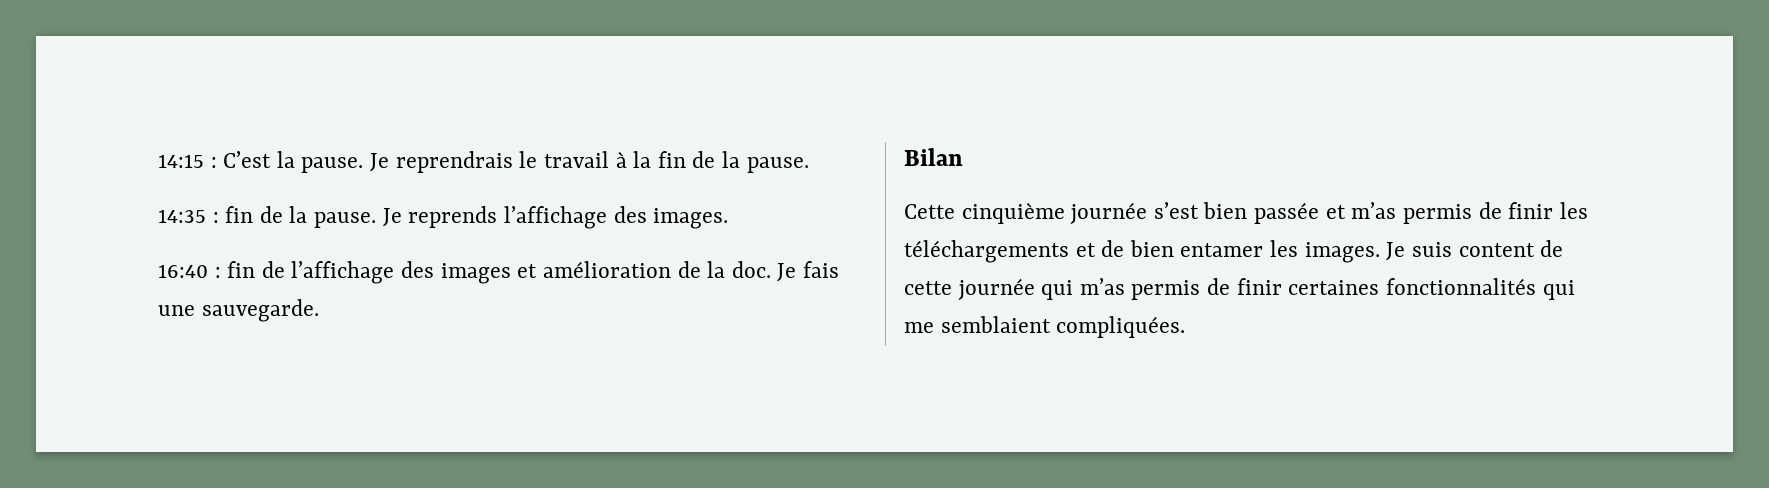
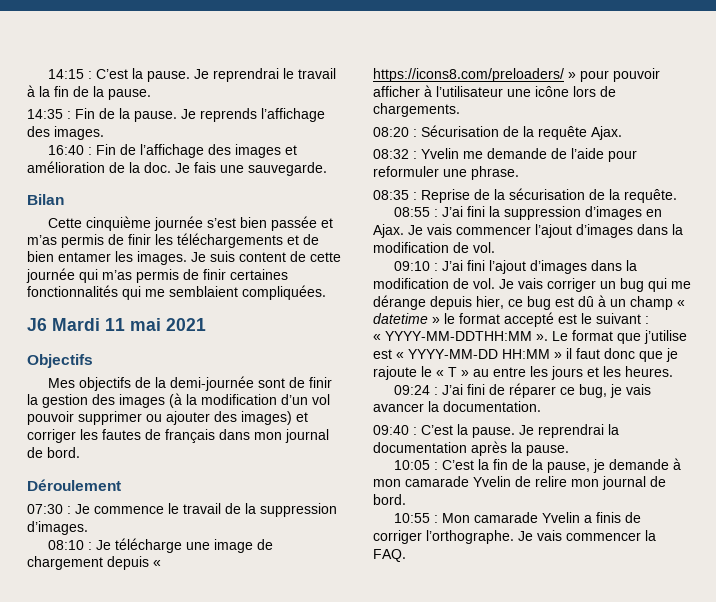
[395,151,513,173] reprendrais -> [212,68,279,82] reprendrai
[225,206,254,223] fin -> [75,108,95,119] Fin
[227,261,256,278] fin -> [95,144,116,155] Fin
(1186, 327) none -> [27,318,206,331] [27,354,93,368] [47,376,332,391] [27,393,330,408] [27,411,308,425] [27,429,329,443] [27,447,80,458] [27,479,121,491] [27,503,337,517] [27,521,88,535] [47,538,273,553] [27,556,161,570] [373,68,660,82] [373,85,616,97] [373,103,460,117] [373,125,622,140] [373,148,637,162] [373,166,519,180] [373,188,677,203] [393,206,662,220] [373,224,683,238] [373,242,495,253] [393,260,637,274] [373,278,691,292] [373,295,685,310] [373,312,649,327] [373,330,687,344] [373,348,678,362] [373,366,673,380] [393,383,651,398] [373,401,541,412] [373,424,619,438] [373,441,569,456] [393,458,681,473] [373,476,666,490] [373,494,406,505] [393,512,641,523] [373,530,656,544] [373,549,406,562] // J6 Mardi 11 mai 2021 // Objectifs // Mes objectifs de la demi-journée sont de finir la gestion des images (à la modification d’un vol pouvoir supprimer ou ajouter des images) et corriger les fautes de français dans mon journal de bord. // Déroulement // 07:30 : Je commence le travail de la suppression d’images. // 08:10 : Je télécharge une image de chargement depuis « https://icons8.com/preloaders/ » pour pouvoir afficher à l’utilisateur une icône lors de chargements. // 08:20 : Sécurisation de la requête Ajax. // 08:32 : Yvelin me demande de l’aide pour reformuler une phrase. // 08:35 : Reprise de la sécurisation de la requête. // 08:55 : J’ai fini la suppression d’images en Ajax. Je vais commencer l’ajout d’images dans la modification de vol. // 09:10 : J’ai fini l’ajout d’images dans la modification de vol. Je vais corriger un bug qui me dérange depuis hier, ce bug est dû à un champ « datetime » le format accepté est le suivant : // « YYYY-MM-DDTHH:MM ». Le format que j’utilise est « YYYY-MM-DD HH:MM » il faut donc que je rajoute le « T » au entre les jours et les heures. // 09:24 : J’ai fini de réparer ce bug, je vais avancer la documentation. // 09:40 : C’est la pause. Je reprendrai la documentation après la pause. // 10:05 : C’est la fin de la pause, je demande à mon camarade Yvelin de relire mon journal de bord. // 10:55 : Mon camarade Yvelin a finis de corriger l’orthographe. Je vais commencer la FAQ.

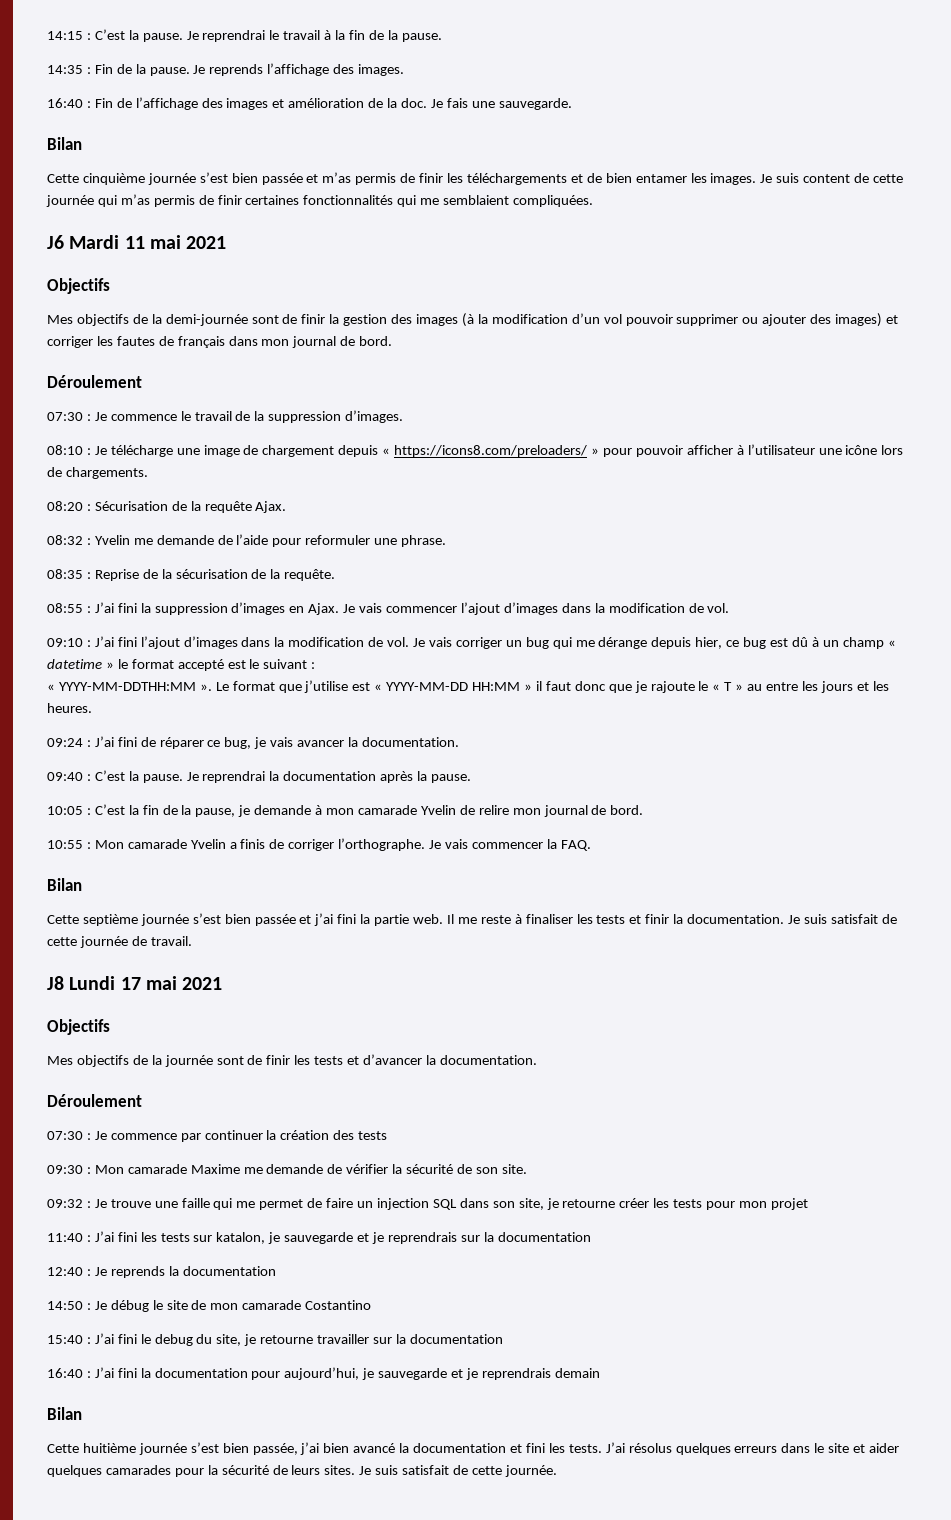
(406, 555) none -> [47,878,82,891] [47,913,897,926] [47,936,192,948] [47,976,223,990] [47,1019,110,1035] [47,1054,537,1067] [47,1094,142,1107] [47,1130,388,1142] [47,1164,527,1174] [47,1198,808,1210] [47,1231,591,1244] [47,1266,276,1278] [47,1300,372,1312] [47,1333,503,1346] [47,1367,600,1380] [47,1407,82,1420] [47,1442,900,1455] [47,1465,557,1477] // Bilan // Cette septième journée s’est bien passée et j’ai fini la partie web. Il me reste à finaliser les tests et finir la documentation. Je suis satisfait de cette journée de travail. // J8 Lundi 17 mai 2021 // Objectifs // Mes objectifs de la journée sont de finir les tests et d’avancer la documentation. // Déroulement // 07:30 : Je commence par continuer la création des tests // 09:30 : Mon camarade Maxime me demande de vérifier la sécurité de son site. // 09:32 : Je trouve une faille qui me permet de faire un injection SQL dans son site, je retourne créer les tests pour mon projet // 11:40 : J’ai fini les tests sur katalon, je sauvegarde et je reprendrais sur la documentation // 12:40 : Je reprends la documentation // 14:50 : Je débug le site de mon camarade Costantino // 15:40 : J’ai fini le debug du site, je retourne travailler sur la documentation // 16:40 : J’ai fini la documentation pour aujourd’hui, je sauvegarde et je reprendrais demain // Bilan // Cette huitième journée s’est bien passée, j’ai bien avancé la documentation et fini les tests. J’ai résolus quelques erreurs dans le site et aider quelques camarades pour la sécurité de leurs sites. Je suis satisfait de cette journée.

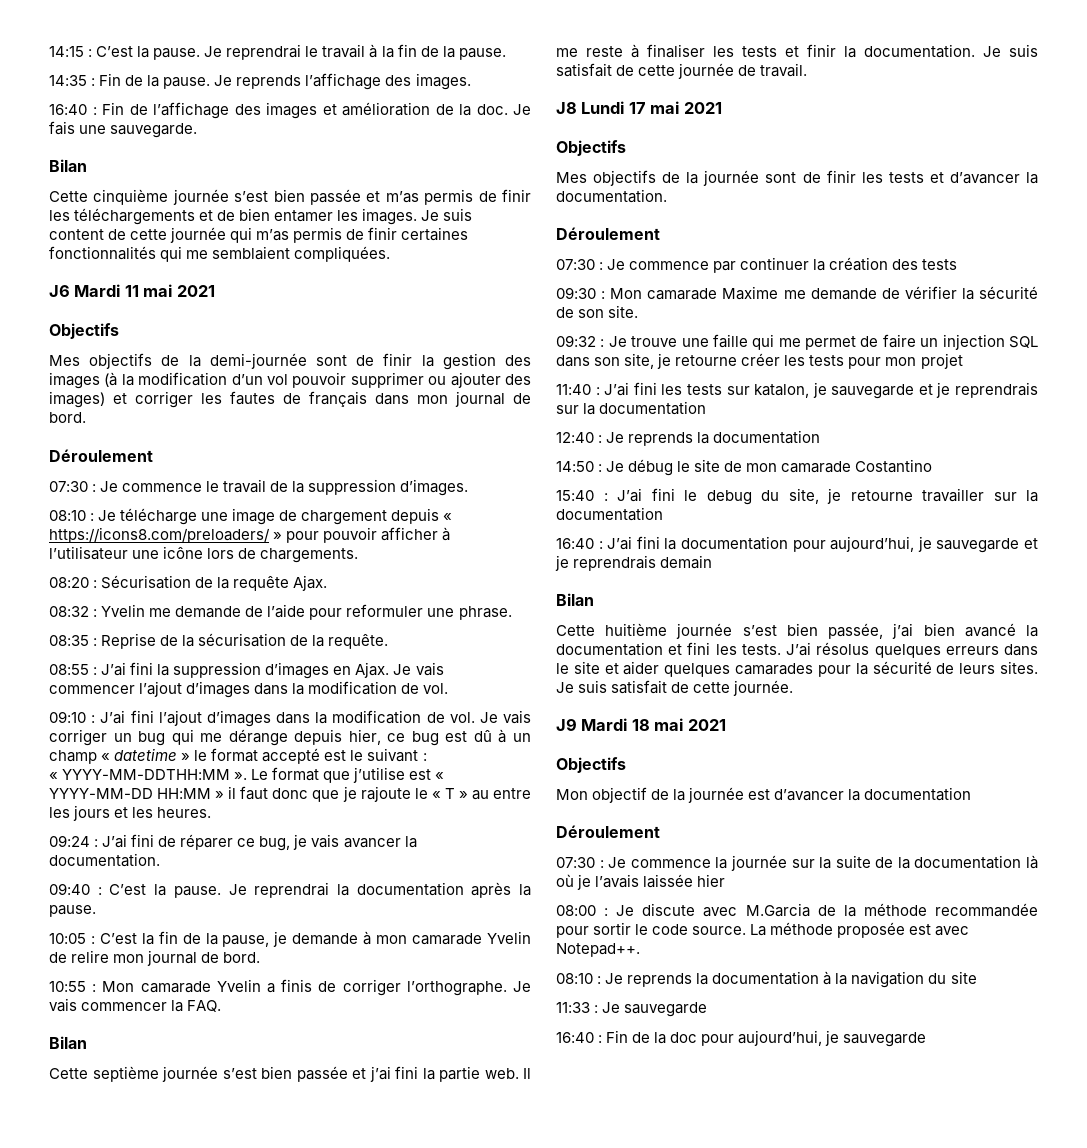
(557, 1471) none -> [556,718,726,731] [556,757,626,773] [556,787,972,803] [556,825,660,838] [556,855,1038,871] [556,874,726,890] [556,903,1038,917] [556,922,970,938] [556,943,640,957] [556,971,977,988] [556,1002,708,1017] [556,1030,927,1047] // J9 Mardi 18 mai 2021 // Objectifs // Mon objectif de la journée est d’avancer la documentation // Déroulement // 07:30 : Je commence la journée sur la suite de la documentation là où je l’avais laissée hier // 08:00 : Je discute avec M.Garcia de la méthode recommandée pour sortir le code source. La méthode proposée est avec Notepad++. // 08:10 : Je reprends la documentation à la navigation du site // 11:33 : Je sauvegarde // 16:40 : Fin de la doc pour aujourd’hui, je sauvegarde

